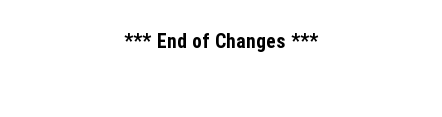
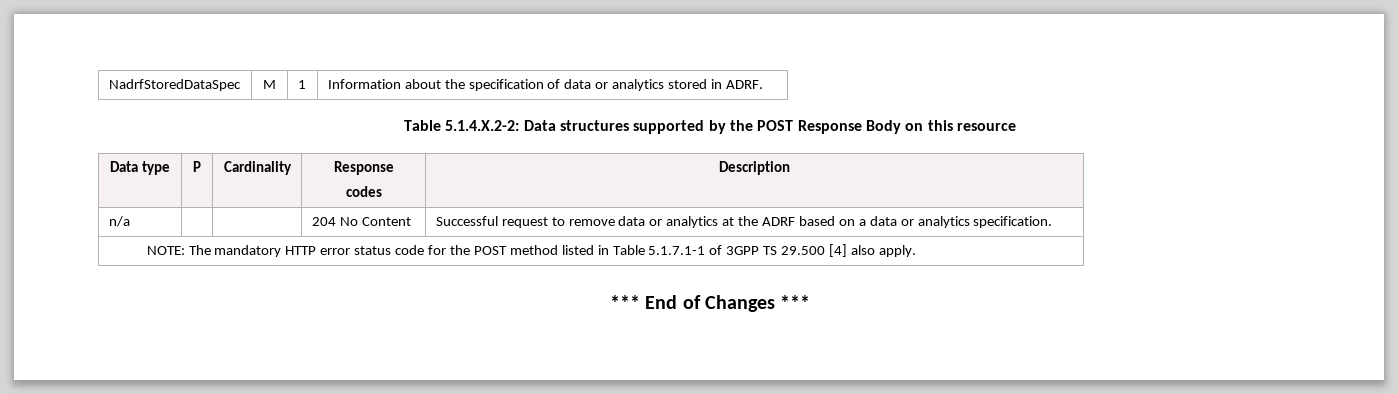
(124, 40) none -> [108,79,241,91] [263,80,276,89] [297,80,306,89] [327,79,763,91] [404,120,1016,134] [110,161,170,175] [193,161,201,172] [223,161,292,175] [333,161,394,175] [345,186,382,197] [719,161,790,175] [108,216,130,227] [311,217,411,226] [435,216,1053,228] [146,244,916,257] NadrfStoredDataSpec | M | 1 | Information about the specification of data or analytics stored in ADRF. // Table 5.1.4.X.2-2: Data structures supported by the POST Response Body on this resource // Data type | P | Cardinality | Response // codes | Description // n/a | | | 204 No Content | Successful request to remove data or analytics at the ADRF based on a data or analytics specification. // NOTE: The mandatory HTTP error status code for the POST method listed in Table 5.1.7.1-1 of 3GPP TS 29.500 [4] also apply. //

